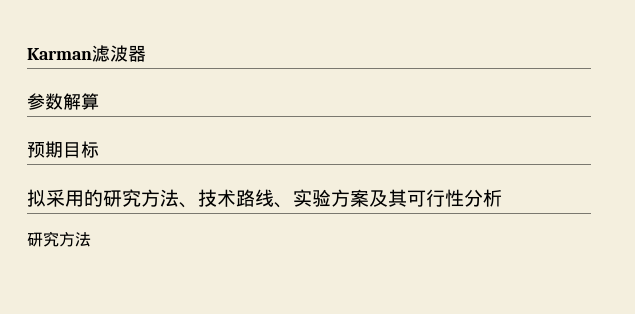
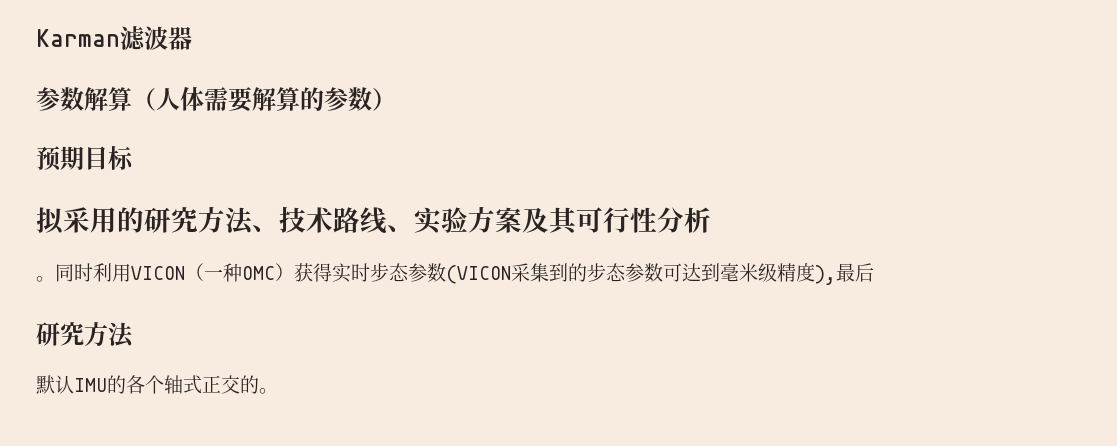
(99, 101) none -> [132,86,396,112] （人体需要解算的参数）
[27,231,91,247] 研究方法 -> [36,263,874,285] [36,322,134,348] [36,375,278,394] 。同时利用VICON（一种OMC）获得实时步态参数(VICON采集到的步态参数可达到毫米级精度),最后 // 研究方法 // 默认IMU的各个轴式正交的。

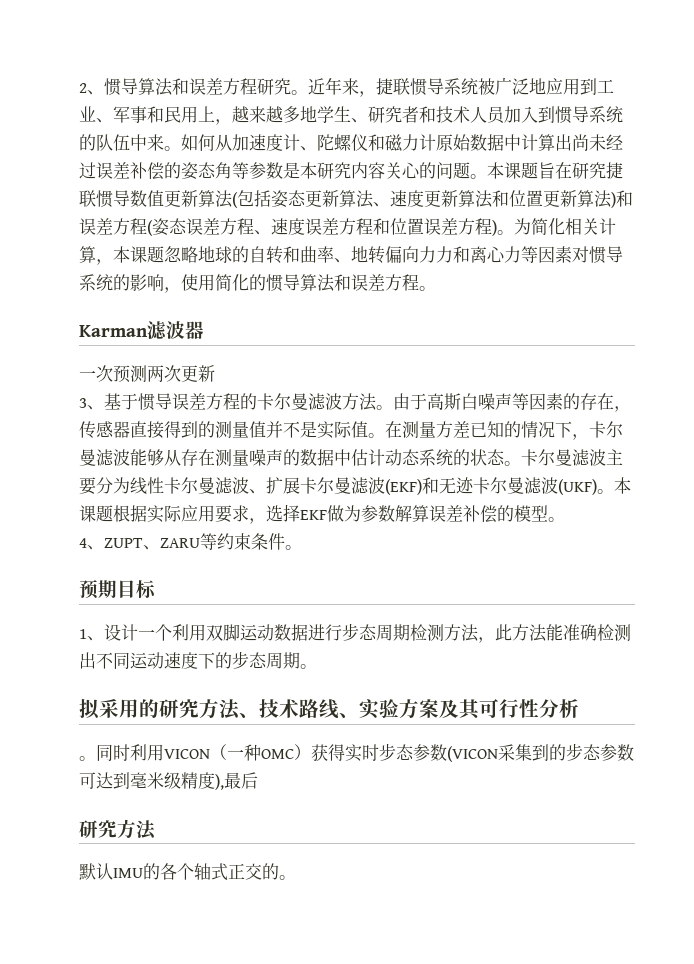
[36,26,192,51] [36,86,396,112] [36,146,134,171] Karman滤波器 // 参数解算（人体需要解算的参数） // 预期目标 -> [79,77,614,97] [79,106,623,125] [79,134,623,152] [79,162,623,180] [79,190,633,208] [79,218,616,236] [79,246,623,265] [79,274,436,293] [79,321,204,340] [79,365,215,383] [79,393,631,412] [79,421,623,440] [79,449,623,466] [79,477,631,495] [79,504,565,524] [79,533,302,550] [79,580,156,599] [79,623,631,643] [79,651,317,669] 2、惯导算法和误差方程研究。近年来，捷联惯导系统被广泛地应用到工业、军事和民用上，越来越多地学生、研究者和技术人员加入到惯导系统的队伍中来。如何从加速度计、陀螺仪和磁力计原始数据中计算出尚未经过误差补偿的姿态角等参数是本研究内容关心的问题。本课题旨在研究捷联惯导数值更新算法(包括姿态更新算法、速度更新算法和位置更新算法)和误差方程(姿态误差方程、速度误差方程和位置误差方程)。为简化相关计算，本课题忽略地球的自转和曲率、地转偏向力力和离心力等因素对惯导系统的影响，使用简化的惯导算法和误差方程。 // Karman滤波器 // 一次预测两次更新 // 3、基于惯导误差方程的卡尔曼滤波方法。由于高斯白噪声等因素的存在，传感器直接得到的测量值并不是实际值。在测量方差已知的情况下，卡尔曼滤波能够从存在测量噪声的数据中估计动态系统的状态。卡尔曼滤波主要分为线性卡尔曼滤波、扩展卡尔曼滤波(EKF)和无迹卡尔曼滤波(UKF)。本课题根据实际应用要求，选择EKF做为参数解算误差补偿的模型。 // 4、ZUPT、ZARU等约束条件。 // 预期目标 // 1、设计一个利用双脚运动数据进行步态周期检测方法，此方法能准确检测出不同运动速度下的步态周期。

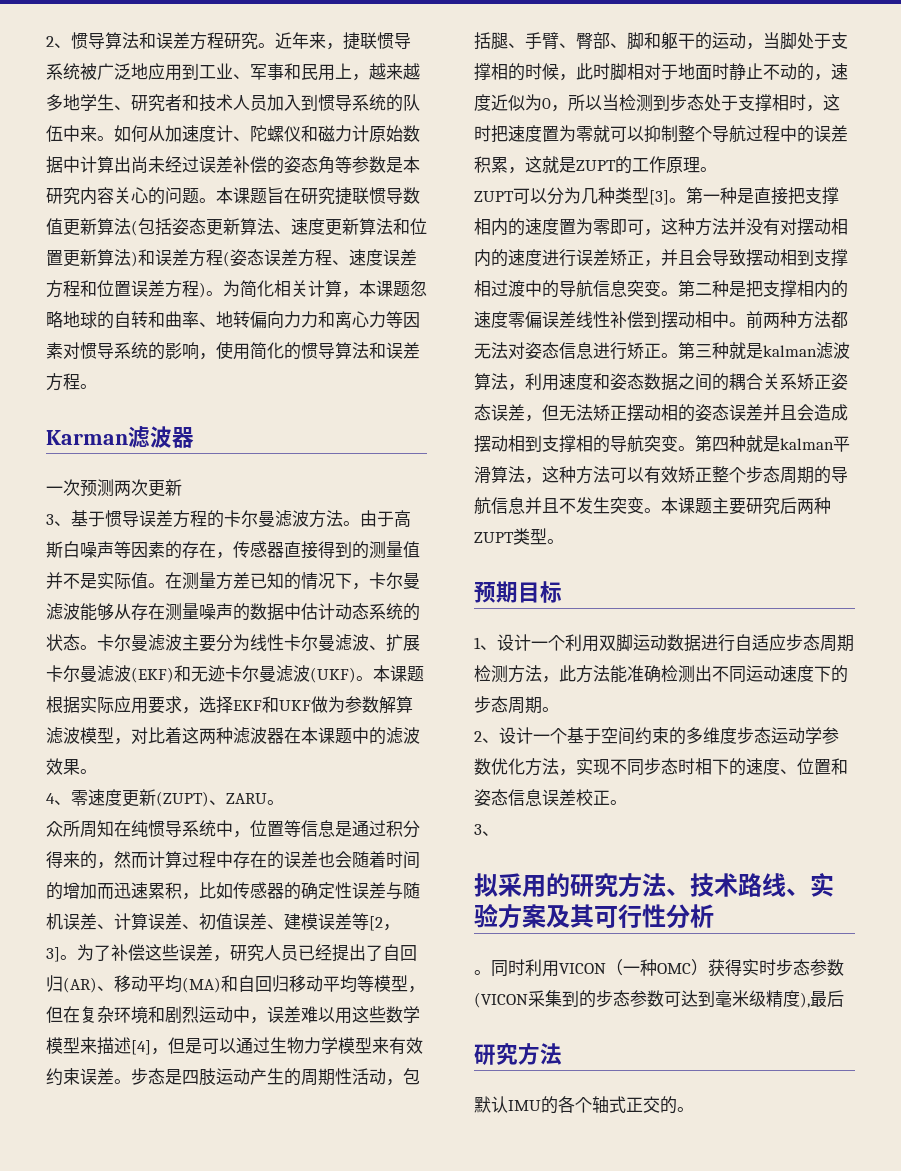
(327, 515) none -> [262,696,311,713] 和UKF
[429,505,565,523] [79,533,285,550] 误差补偿的模型。 // 4、ZUPT、ZARU等约束条件 -> [46,727,420,745] [46,758,97,775] [46,789,284,807] [46,820,420,838] [46,851,420,869] [46,882,420,900] [46,913,400,931] [46,944,417,962] [46,975,425,993] [46,1006,420,1024] [46,1037,423,1055] [46,1068,420,1086] [474,32,848,50] [474,63,848,81] [474,94,840,112] [474,125,848,143] [474,156,717,174] [474,187,839,205] [474,218,848,236] [474,249,848,267] [474,280,848,298] [474,311,848,329] [474,342,850,360] [474,373,848,391] [474,404,848,422] [474,435,850,453] [474,466,848,484] [474,497,831,515] [474,528,547,545] 滤波模型，对比着这两种滤波器在本课题中的滤波效果。 // 4、零速度更新(ZUPT)、ZARU。 // 众所周知在纯惯导系统中，位置等信息是通过积分得来的，然而计算过程中存在的误差也会随着时间的增加而迅速累积，比如传感器的确定性误差与随机误差、计算误差、初值误差、建模误差等[2，3]。为了补偿这些误差，研究人员已经提出了自回归(AR)、移动平均(MA)和自回归移动平均等模型，但在复杂环境和剧烈运动中，误差难以用这些数学模型来描述[4]，但是可以通过生物力学模型来有效约束误差。步态是四肢运动产生的周期性活动，包括腿、手臂、臀部、脚和躯干的运动，当脚处于支撑相的时候，此时脚相对于地面时静止不动的，速度近似为0，所以当检测到步态处于支撑相时，这时把速度置为零就可以抑制整个导航过程中的误差积累，这就是ZUPT的工作原理。 // ZUPT可以分为几种类型[3]。第一种是直接把支撑相内的速度置为零即可，这种方法并没有对摆动相内的速度进行误差矫正，并且会导致摆动相到支撑相过渡中的导航信息突变。第二种是把支撑相内的速度零偏误差线性补偿到摆动相中。前两种方法都无法对姿态信息进行矫正。第三种就是kalman滤波算法，利用速度和姿态数据之间的耦合关系矫正姿态误差，但无法矫正摆动相的姿态误差并且会造成摆动相到支撑相的导航突变。第四种就是kalman平滑算法，这种方法可以有效矫正整个步态周期的导航信息并且不发生突变。本课题主要研究后两种ZUPT类型
(342, 632) none -> [735,634,786,651] 自适应
(317, 666) none -> [474,727,839,745] [474,758,848,776] [474,789,627,806] [474,824,499,836] // 2、设计一个基于空间约束的多维度步态运动学参数优化方法，实现不同步态时相下的速度、位置和姿态信息误差校正。 // 3、

